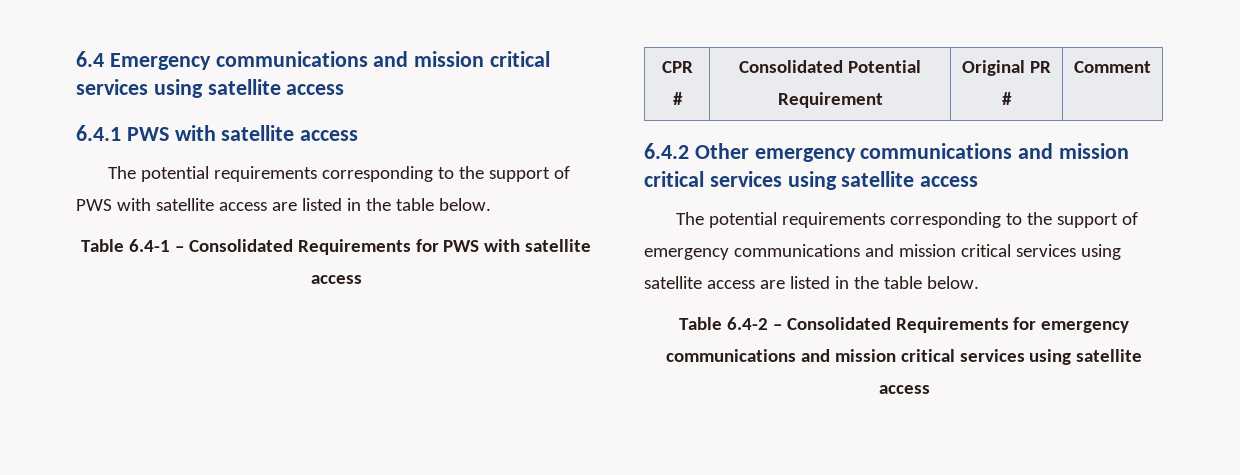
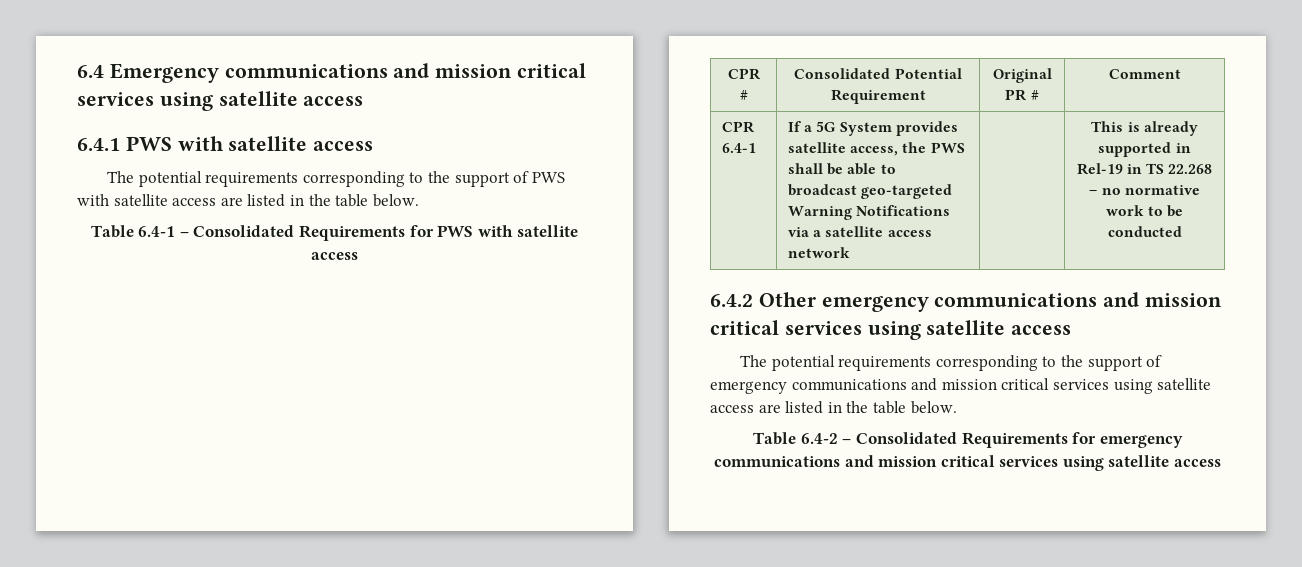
(1151, 67) none -> [721,121,754,133] [721,143,756,153] [787,121,958,136] [787,142,965,156] [787,163,896,175] [787,184,953,199] [787,205,951,220] [787,226,932,237] [787,247,850,258] [1091,121,1198,136] [1098,142,1191,157] [1076,163,1213,175] [1089,185,1200,195] [1105,205,1184,217] [1107,226,1182,237] // CPR 6.4-1 | If a 5G System provides satellite access, the PWS shall be able to broadcast geo-targeted Warning Notifications via a satellite access network | | This is already supported in Rel-19 in TS 22.268 – no normative work to be conducted

